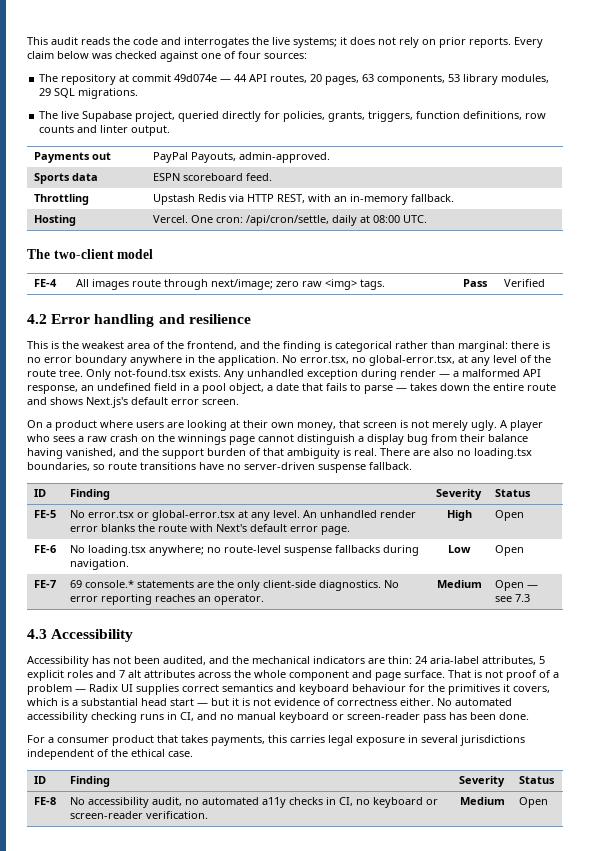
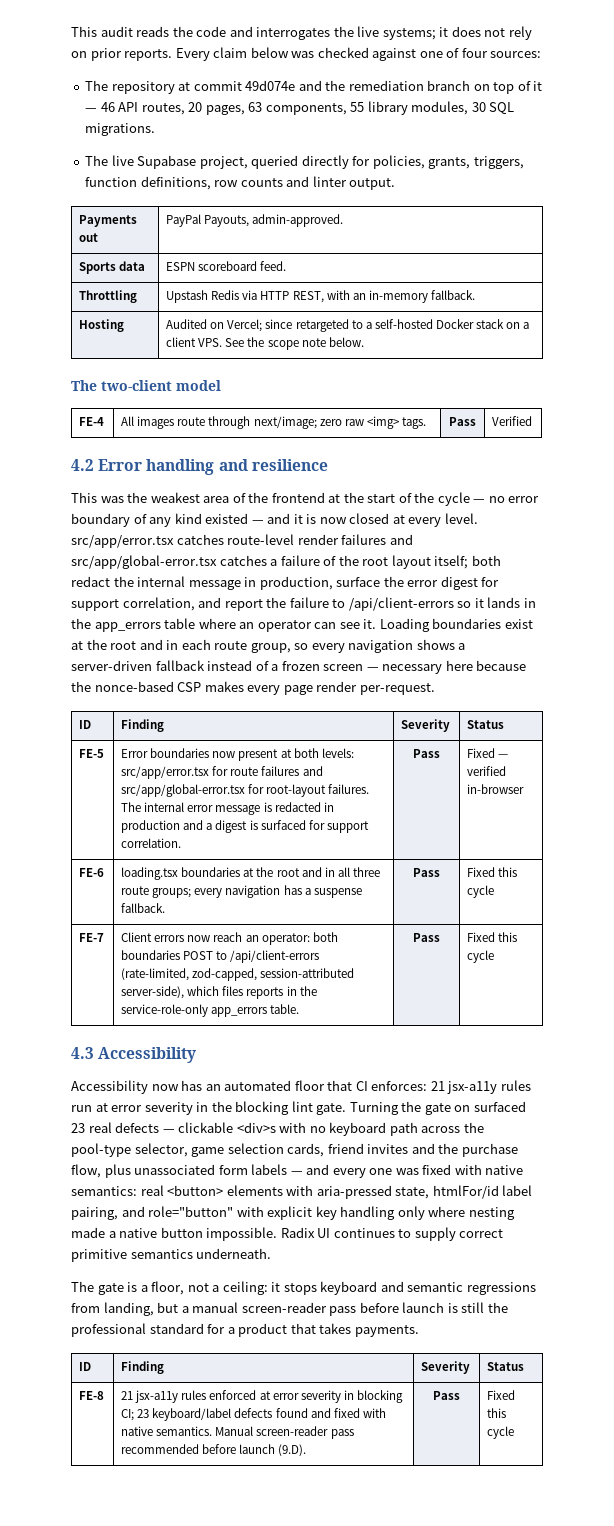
[220,74,248,82] — 44 -> [298,80,543,94] [85,102,115,112] and the remediation branch on top of it — 46
[448,74,461,82] 53 -> [350,102,365,112] 55
[39,88,52,96] 29 -> [471,102,486,112] 30
[152,215,427,226] Vercel. One cron: /api/cron/settle, daily at 08:00 UTC. -> [166,319,530,332] [166,337,364,350] Audited on Vercel; since retargeted to a self-hosted Docker stack on a client VPS. See the scope note below.
[51,341,59,349] is -> [100,496,124,503] was
[187,341,550,352] [27,355,551,366] [27,369,541,380] [27,383,556,394] [27,397,239,408] [27,420,543,431] [27,434,528,445] [27,448,532,459] [27,462,412,473] frontend, and the finding is categorical rather than marginal: there is no error boundary anywhere in the application. No error.tsx, no global-error.tsx, at any level of the route tree. Only not-found.tsx exists. Any unhandled exception during render — a malformed API response, an undefined field in a pool object, a date that fails to parse — takes down the entire route and shows Next.js's default error screen. // On a product where users are looking at their own money, that screen is not merely ugly. A player who sees a raw crash on the winnings page cannot distinguish a display bug from their balance having vanished, and the support burden of that ambiguity is real. There are also no loading.tsx boundaries, so route transitions have no server-driven suspense fallback. -> [271,492,540,506] [71,513,478,527] [71,534,413,548] [71,555,501,569] [71,576,500,590] [71,597,536,611] [71,618,533,632] [71,639,466,653] [71,660,527,674] [71,681,435,695] frontend at the start of the cycle — no error boundary of any kind existed — and it is now closed at every level. src/app/error.tsx catches route-level render failures and src/app/global-error.tsx catches a failure of the root layout itself; both redact the internal message in production, surface the error digest for support correlation, and report the failure to /api/client-errors so it lands in the app_errors table where an operator can see it. Loading boundaries exist at the root and in each route group, so every navigation shows a server-driven fallback instead of a frozen screen — necessary here because the nonce-based CSP makes every page render per-request.
[69,510,416,521] [69,524,350,535] [446,510,472,521] [494,510,524,521] [33,545,56,553] [69,545,419,556] [69,559,129,570] [448,545,471,553] [494,545,524,556] [33,580,56,588] [69,580,399,591] [69,594,264,605] [436,580,482,588] [494,580,538,591] [494,594,530,602] [27,629,134,642] [27,656,545,667] [27,670,559,681] [27,684,550,695] [27,698,512,706] [27,712,529,723] [27,735,525,746] [27,749,193,760] No error.tsx or global-error.tsx at any level. An unhandled render error blanks the route with Next's default error page. | High | Open // FE-6 | No loading.tsx anywhere; no route-level suspense fallbacks during navigation. | Low | Open // FE-7 | 69 console.* statements are the only client-side diagnostics. No error reporting reaches an operator. | Medium | Open — see 7.3 // 4.3 Accessibility // Accessibility has not been audited, and the mechanical indicators are thin: 24 aria-label attributes, 5 explicit roles and 7 alt attributes across the whole component and page surface. That is not proof of a problem — Radix UI supplies correct semantics and keyboard behaviour for the primitives it covers, which is a substantial head start — but it is not evidence of correctness either. No automated accessibility checking runs in CI, and no manual keyboard or screen-reader pass has been done. // For a consumer product that takes payments, this carries legal exposure in several jurisdictions independent of the ethical case. -> [121,748,354,761] [121,766,323,779] [121,784,370,797] [121,802,334,815] [121,820,369,833] [121,838,182,848] [413,749,440,758] [467,748,509,758] [467,766,507,776] [467,784,525,794] [79,868,105,877] [121,867,380,880] [121,885,362,898] [121,903,166,913] [413,868,440,877] [467,867,518,877] [467,885,495,898] [79,933,105,942] [121,932,338,945] [121,950,320,963] [121,968,355,981] [121,986,317,999] [121,1004,300,1017] [413,933,440,942] [467,932,518,942] [467,950,495,963] [71,1047,197,1063] [71,1080,531,1094] [71,1101,526,1115] [71,1122,484,1136] [71,1143,518,1157] [71,1164,524,1178] [71,1185,533,1199] [71,1206,515,1220] [71,1227,504,1241] [71,1248,272,1262] [71,1281,536,1295] [71,1302,508,1316] [71,1323,419,1337] Error boundaries now present at both levels: src/app/error.tsx for route failures and src/app/global-error.tsx for root-layout failures. The internal error message is redacted in production and a digest is surfaced for support correlation. | Pass | Fixed — verified in-browser // FE-6 | loading.tsx boundaries at the root and in all three route groups; every navigation has a suspense fallback. | Pass | Fixed this cycle // FE-7 | Client errors now reach an operator: both boundaries POST to /api/client-errors (rate-limited, zod-capped, session-attributed server-side), which files reports in the service-role-only app_errors table. | Pass | Fixed this cycle // 4.3 Accessibility // Accessibility now has an automated floor that CI enforces: 21 jsx-a11y rules run at error severity in the blocking lint gate. Turning the gate on surfaced 23 real defects — clickable <div>s with no keyboard path across the pool-type selector, game selection cards, friend invites and the purchase flow, plus unassociated form labels — and every one was fixed with native semantics: real <button> elements with aria-pressed state, htmlFor/id label pairing, and role="button" with explicit key handling only where nesting made a native button impossible. Radix UI continues to supply correct primitive semantics underneath. // The gate is a floor, not a ceiling: it stops keyboard and semantic regressions from landing, but a manual screen-reader pass before launch is still the professional standard for a product that takes payments.
[69,797,438,808] [69,811,208,819] [460,797,505,805] [518,797,548,808] No accessibility audit, no automated a11y checks in CI, no keyboard or screen-reader verification. | Medium | Open -> [121,1390,403,1403] [121,1408,386,1421] [121,1426,354,1439] [121,1444,307,1456] [433,1391,460,1400] [487,1390,516,1400] [487,1408,507,1418] [487,1426,515,1439] 21 jsx-a11y rules enforced at error severity in blocking CI; 23 keyboard/label defects found and fixed with native semantics. Manual screen-reader pass recommended before launch (9.D). | Pass | Fixed this cycle

